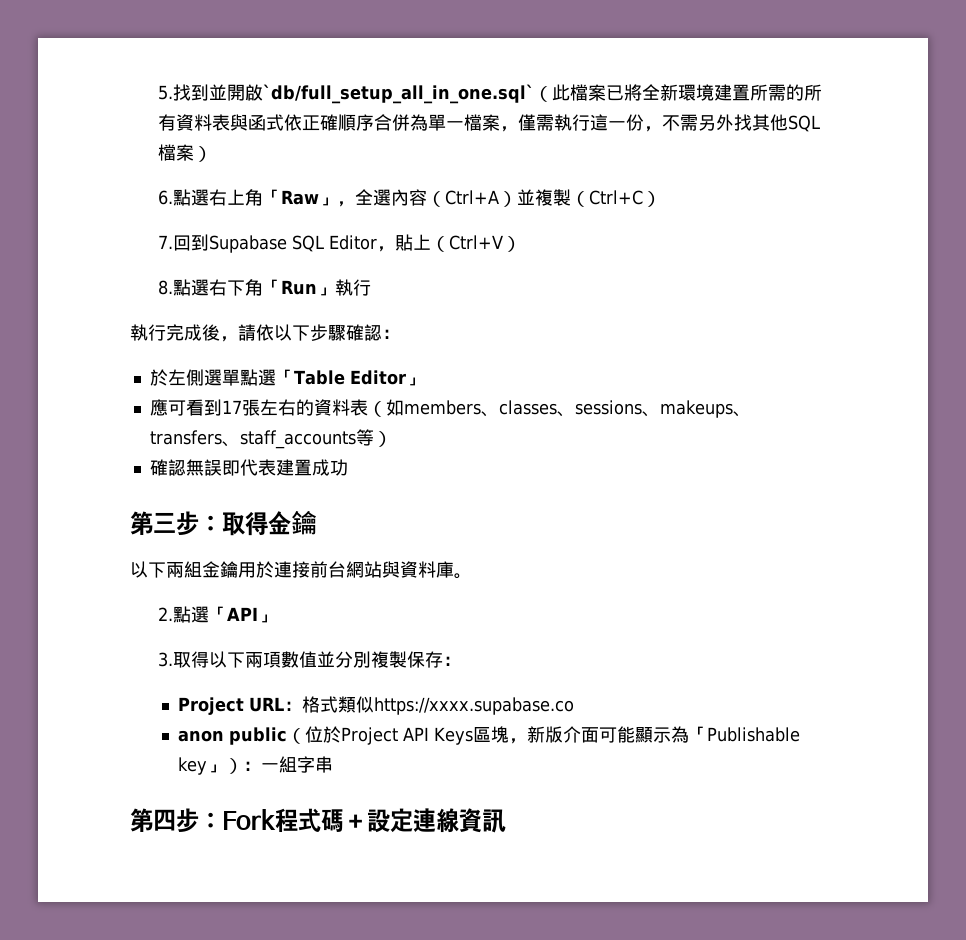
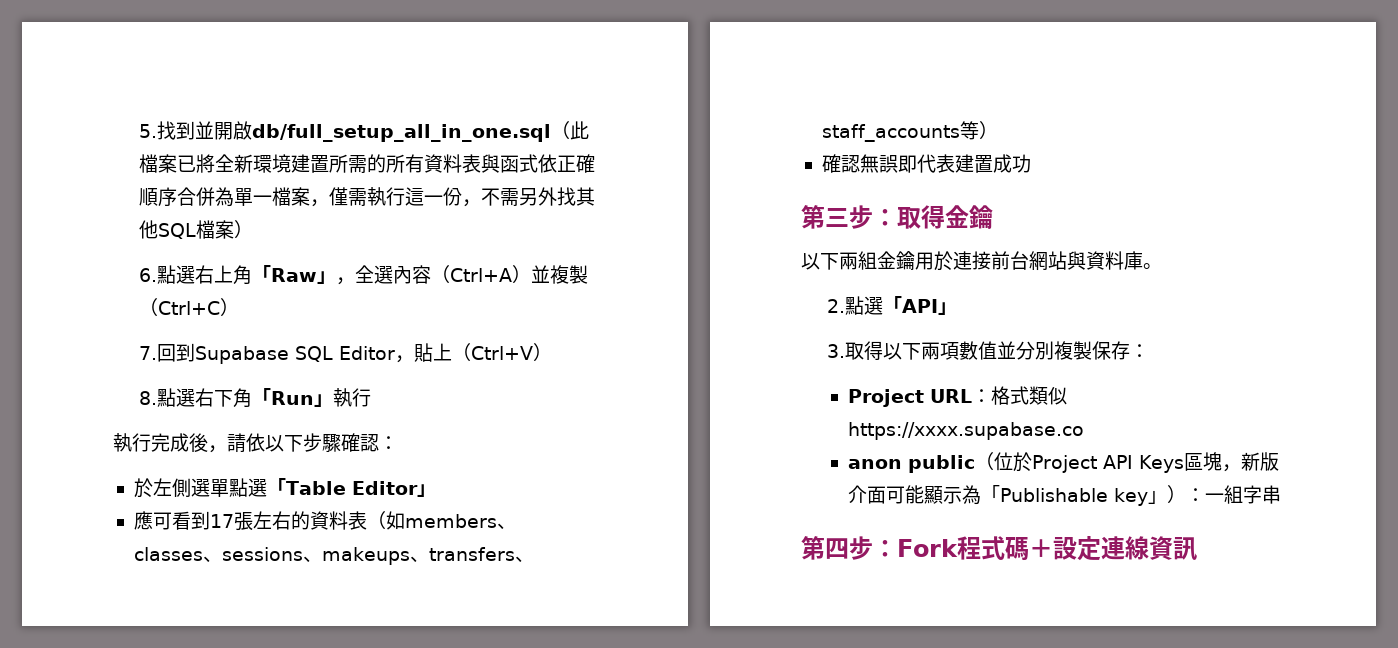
[263,84,535,104] `db/full_setup_all_in_one.sql` -> [251,124,551,142] db/full_setup_all_in_one.sql

